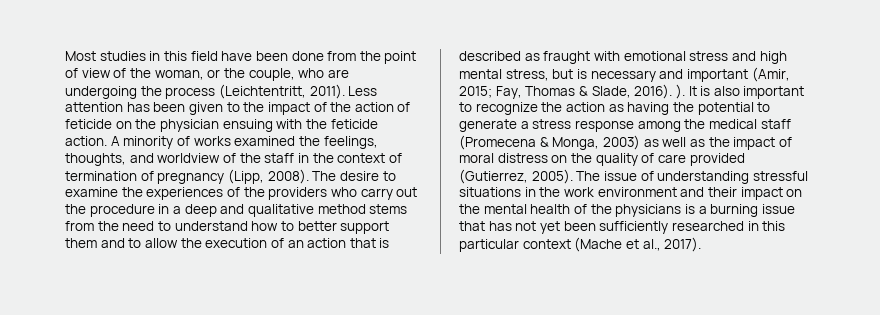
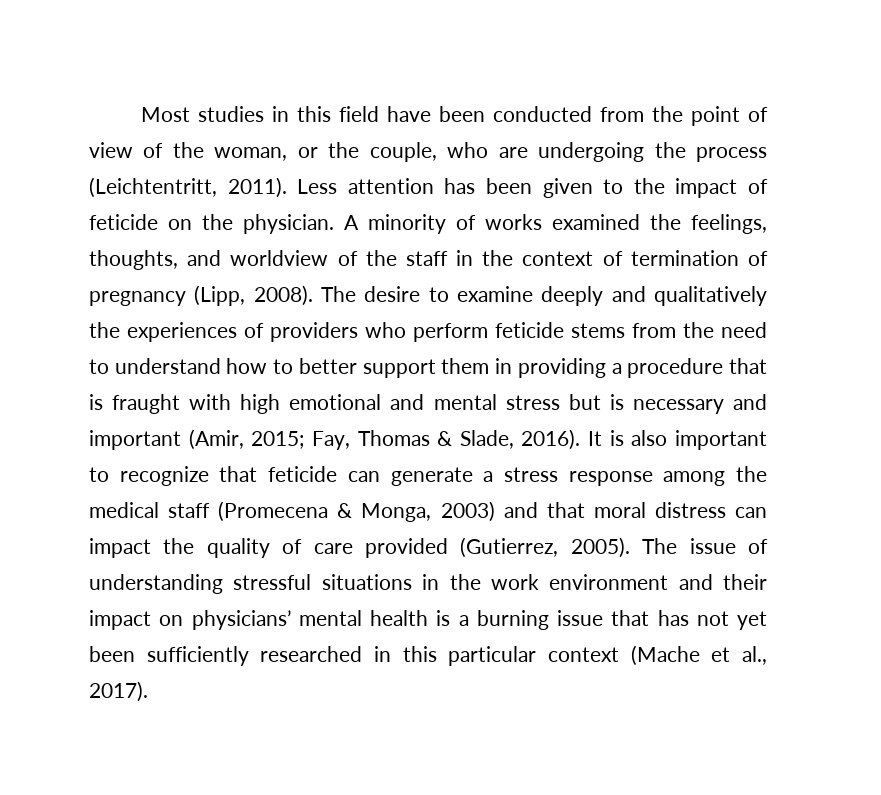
[291,51,324,61] done -> [492,106,592,122] conducted
[330,102,411,112] [65,119,378,132] [65,136,107,146] the action of feticide on the physician ensuing with the feticide action. -> [89,214,334,234] feticide on the physician.
(118, 192) none -> [541,286,767,306] deeply and qualitatively
[243,187,265,197] the -> (264, 330) none
[360,187,418,200] [65,204,366,217] carry out the procedure in a deep and qualitative method -> [413,322,564,342] perform feticide
[100,238,390,248] [459,51,787,64] [459,69,549,81] and to allow the execution of an action that is described as fraught with emotional stress and high mental stress, -> [495,358,768,378] [89,394,560,414] in providing a procedure that is fraught with high emotional and mental stress
[675,84,685,99] ). -> (581, 439) none
[541,102,771,115] the action as having the potential to -> [219,466,380,482] that feticide can
[643,137,792,150] [459,153,568,163] as well as the impact of moral distress on -> [503,502,768,518] [89,538,151,558] and that moral distress can impact
[459,204,480,214] the -> [191,610,291,630] physicians’
[573,204,682,217] of the physicians -> (428, 618) none

